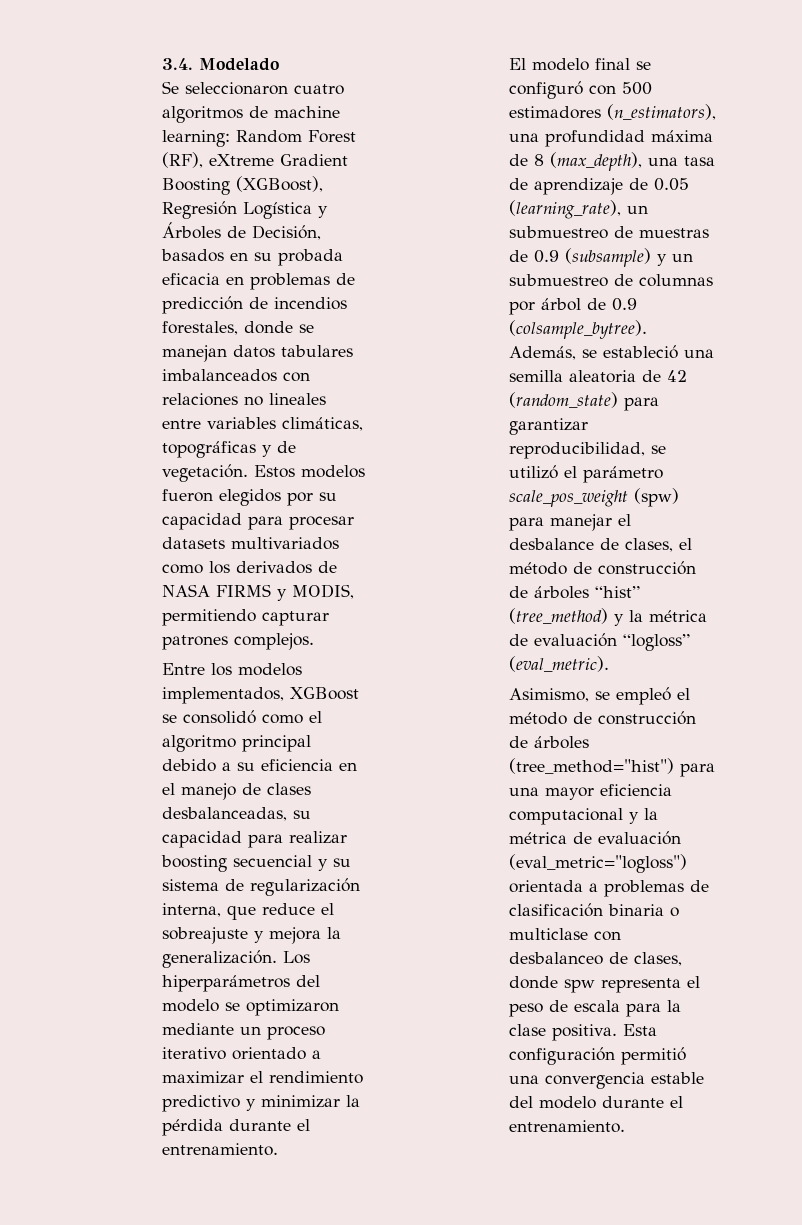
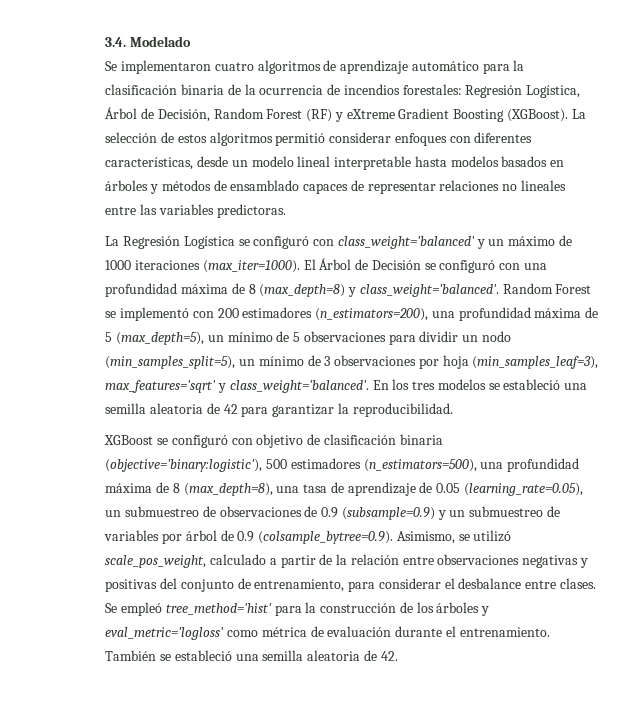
[185,82,289,95] seleccionaron -> [121,60,212,74] implementaron
[274,106,341,118] [162,130,357,147] [162,152,349,168] [162,176,324,195] [162,201,329,219] [162,222,322,240] [161,249,344,266] [162,273,356,290] [162,296,348,314] [162,321,315,335] [162,345,354,362] [162,369,311,382] [162,393,327,406] [162,417,364,431] [162,441,297,458] [162,464,366,482] [162,489,338,506] [162,513,355,530] [162,537,340,550] [162,561,338,574] [162,584,355,601] [162,609,330,626] [162,633,315,650] [162,663,303,676] [162,687,360,704] [162,710,323,724] [162,735,312,752] [162,759,358,772] [162,783,312,800] [162,807,312,821] [162,831,348,848] [161,855,352,872] [162,878,361,896] [162,903,335,920] [162,927,342,944] [162,950,311,968] [162,975,321,992] [162,999,340,1016] [162,1023,326,1040] [162,1047,322,1060] [162,1071,364,1084] [162,1095,361,1112] [162,1119,311,1136] [162,1143,279,1156] [509,58,652,71] [509,81,653,99] [509,104,717,120] [509,130,714,147] [509,152,716,171] [509,178,690,195] [509,200,649,219] [509,226,710,239] [509,248,694,267] [509,274,714,287] [509,298,638,315] [509,320,648,339] [509,346,577,360] machine learning: Random Forest (RF), eXtreme Gradient Boosting (XGBoost), Regresión Logística y Árboles de Decisión, basados en su probada eficacia en problemas de predicción de incendios forestales, donde se manejan datos tabulares imbalanceados con relaciones no lineales entre variables climáticas, topográficas y de vegetación. Estos modelos fueron elegidos por su capacidad para procesar datasets multivariados como los derivados de NASA FIRMS y MODIS, permitiendo capturar patrones complejos. // Entre los modelos implementados, XGBoost se consolidó como el algoritmo principal debido a su eficiencia en el manejo de clases desbalanceadas, su capacidad para realizar boosting secuencial y su sistema de regularización interna, que reduce el sobreajuste y mejora la generalización. Los hiperparámetros del modelo se optimizaron mediante un proceso iterativo orientado a maximizar el rendimiento predictivo y minimizar la pérdida durante el entrenamiento. // El modelo final se configuró con 500 estimadores (n_estimators), una profundidad máxima de 8 (max_depth), una tasa de aprendizaje de 0.05 (learning_rate), un submuestreo de muestras de 0.9 (subsample) y un submuestreo de columnas por árbol de 0.9 (colsample_bytree). Además, -> [340,60,525,74] [105,84,581,98] [105,107,586,122] [105,132,533,146] [105,156,565,170] [105,180,567,194] [105,204,286,218] [105,235,573,249] [105,258,548,273] [105,283,592,297] [105,307,599,321] [105,331,512,345] [105,355,599,369] [105,379,486,393] aprendizaje automático para la clasificación binaria de la ocurrencia de incendios forestales: Regresión Logística, Árbol de Decisión, Random Forest (RF) y eXtreme Gradient Boosting (XGBoost). La selección de estos algoritmos permitió considerar enfoques con diferentes características, desde un modelo lineal interpretable hasta modelos basados en árboles y métodos de ensamblado capaces de representar relaciones no lineales entre las variables predictoras. // La Regresión Logística se configuró con class_weight='balanced' y un máximo de 1000 iteraciones (max_iter=1000). El Árbol de Decisión se configuró con una profundidad máxima de 8 (max_depth=8) y class_weight='balanced'. Random Forest se implementó con 200 estimadores (n_estimators=200), una profundidad máxima de 5 (max_depth=5), un mínimo de 5 observaciones para dividir un nodo (min_samples_split=5), un mínimo de 3 observaciones por hoja (min_samples_leaf=3), max_features='sqrt' y class_weight='balanced'. En los tres modelos
[509,392,619,408] (random_state) -> (238, 409) none
[509,442,667,459] [509,465,664,483] [509,488,680,507] [509,514,632,531] [509,538,693,552] [509,561,697,575] [509,586,641,599] [509,608,708,626] [509,633,691,651] [509,656,610,672] [509,687,691,705] [509,711,697,725] [509,736,590,749] [509,758,716,777] [509,784,673,800] [509,808,659,825] [509,831,682,845] [509,854,688,873] [509,880,710,897] [509,903,680,917] [509,928,622,941] [509,952,683,966] [509,976,701,993] [509,1000,682,1017] [509,1024,658,1041] [509,1047,687,1065] [509,1072,705,1089] [509,1096,684,1109] [509,1120,626,1133] reproducibilidad, se utilizó el parámetro scale_pos_weight (spw) para manejar el desbalance de clases, el método de construcción de árboles “hist” (tree_method) y la métrica de evaluación “logloss” (eval_metric). // Asimismo, se empleó el método de construcción de árboles (tree_method="hist") para una mayor eficiencia computacional y la métrica de evaluación (eval_metric="logloss") orientada a problemas de clasificación binaria o multiclase con desbalanceo de clases, donde spw representa el peso de escala para la clase positiva. Esta configuración permitió una convergencia estable del modelo durante el entrenamiento. -> [337,403,453,417] [104,434,443,448] [105,458,580,472] [105,482,584,496] [105,506,561,520] [104,530,512,544] [105,554,589,568] [105,578,597,592] [105,602,490,616] [105,626,550,640] [105,650,398,661] la reproducibilidad. // XGBoost se configuró con objetivo de clasificación binaria (objective='binary:logistic'), 500 estimadores (n_estimators=500), una profundidad máxima de 8 (max_depth=8), una tasa de aprendizaje de 0.05 (learning_rate=0.05), un submuestreo de observaciones de 0.9 (subsample=0.9) y un submuestreo de variables por árbol de 0.9 (colsample_bytree=0.9). Asimismo, se utilizó scale_pos_weight, calculado a partir de la relación entre observaciones negativas y positivas del conjunto de entrenamiento, para considerar el desbalance entre clases. Se empleó tree_method='hist' para la construcción de los árboles y eval_metric='logloss' como métrica de evaluación durante el entrenamiento. También se estableció una semilla aleatoria de 42.

